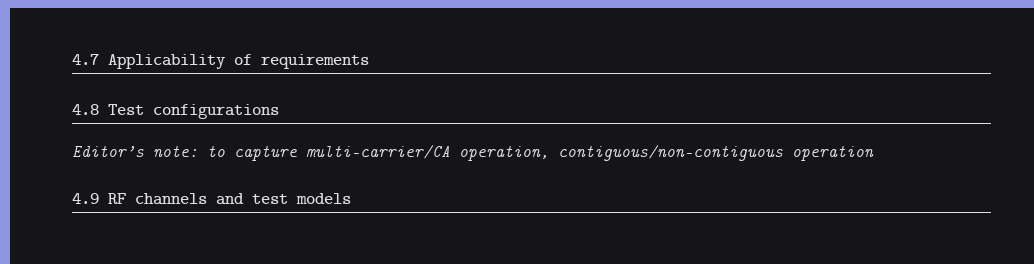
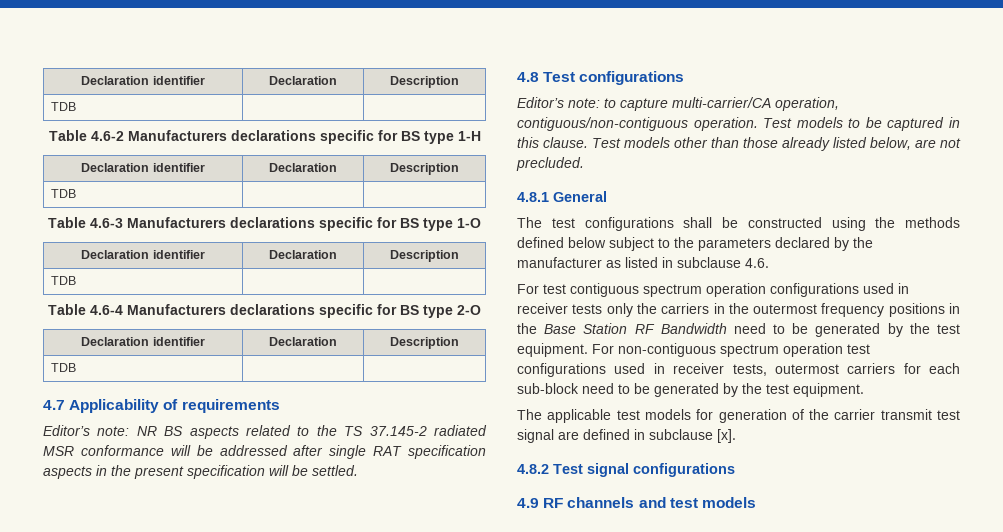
[72,54,369,69] 4.7 Applicability of requirements -> [81,76,205,85] [269,76,337,85] [390,76,460,88] [51,102,77,111] [48,130,481,144] [81,163,205,172] [269,163,337,172] [390,163,460,175] [51,189,77,198] [48,217,481,231] [81,250,205,259] [269,250,337,259] [390,250,460,262] [51,276,77,285] [48,304,481,318] [81,337,205,346] [269,337,337,346] [390,337,460,349] [51,363,77,372] [43,399,280,413] [43,425,487,439] [43,445,486,459] [43,465,358,479] Declaration identifier | Declaration | Description // TDB | | // Table 4.6-2 Manufacturers declarations specific for BS type 1-H // Declaration identifier | Declaration | Description // TDB | | // Table 4.6-3 Manufacturers declarations specific for BS type 1-O // Declaration identifier | Declaration | Description // TDB | | // Table 4.6-4 Manufacturers declarations specific for BS type 2-O // Declaration identifier | Declaration | Description // TDB | | // 4.7 Applicability of requirements // Editor’s note: NR BS aspects related to the TS 37.145-2 radiated MSR conformance will be addressed after single RAT specification aspects in the present specification will be settled.
[792,146,874,161] operation -> [693,117,960,131] [517,137,961,151] [516,157,584,171] [517,191,607,202] [517,217,960,231] [517,237,873,251] [517,257,769,268] [517,283,909,297] [517,303,960,317] [517,323,960,337] [517,343,870,357] [517,363,960,377] [517,383,864,397] [517,409,960,423] [517,429,736,443] [517,463,735,477] operation. Test models to be captured in this clause. Test models other than those already listed below, are not precluded. // 4.8.1 General // The test configurations shall be constructed using the methods defined below subject to the parameters declared by the manufacturer as listed in subclause 4.6. // For test contiguous spectrum operation configurations used in receiver tests only the carriers in the outermost frequency positions in the Base Station RF Bandwidth need to be generated by the test equipment. For non-contiguous spectrum operation test configurations used in receiver tests, outermost carriers for each sub-block need to be generated by the test equipment. // The applicable test models for generation of the carrier transmit test signal are defined in subclause [x]. // 4.8.2 Test signal configurations

